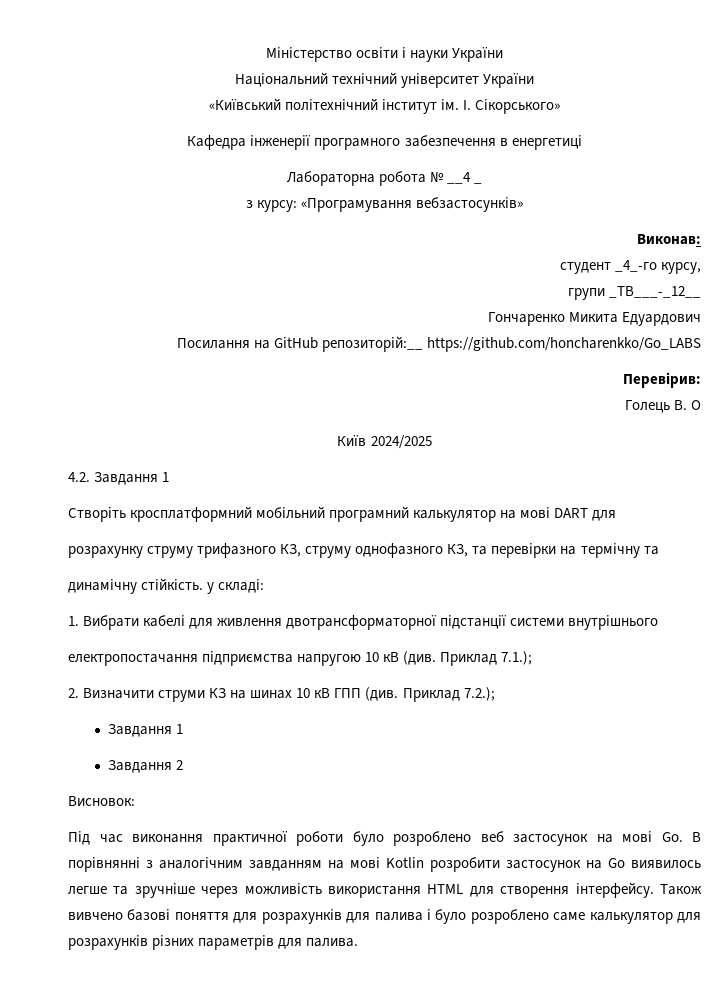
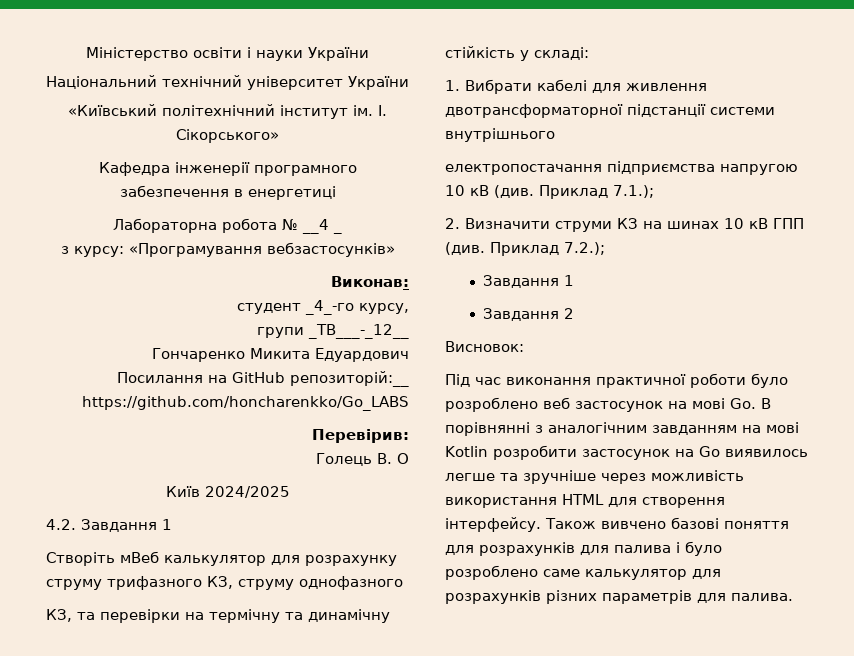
[130,506,617,522] кросплатформний мобільний програмний калькулятор на мові DART для // -> [120,551,300,566] мВеб калькулятор для
(444, 550) none -> (403, 583) //
[68,578,204,594] // динамічну стійкість. -> [308,609,390,623] [445,46,515,58] динамічну стійкість

